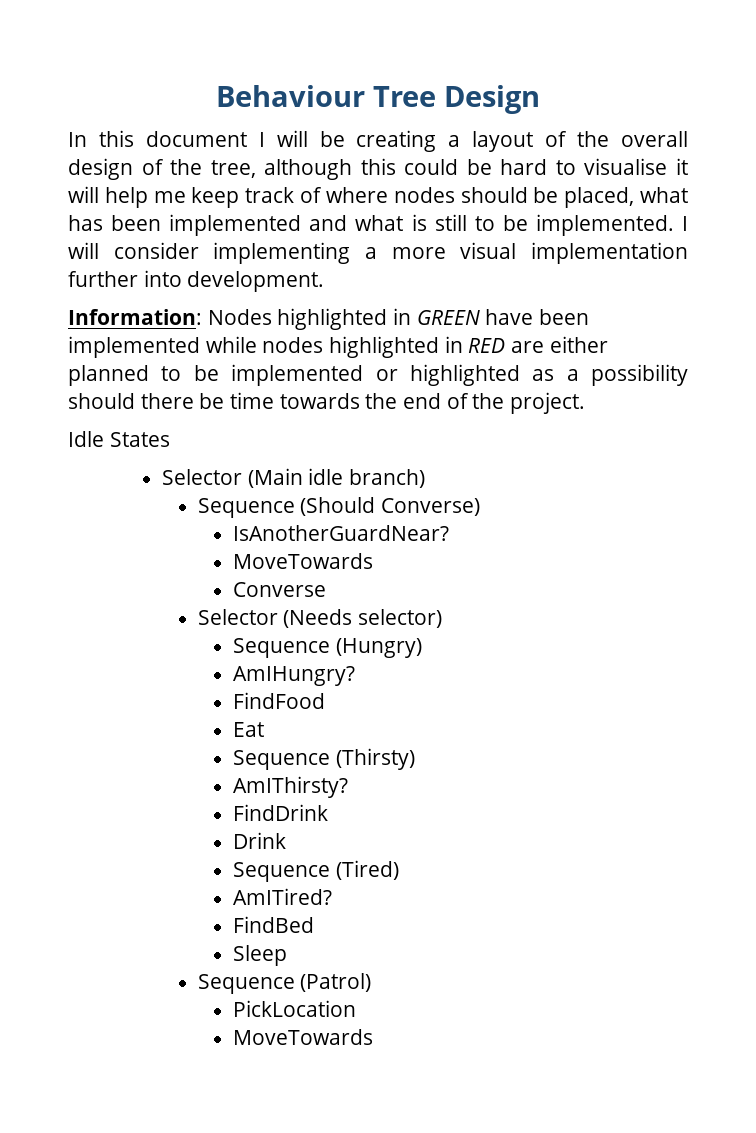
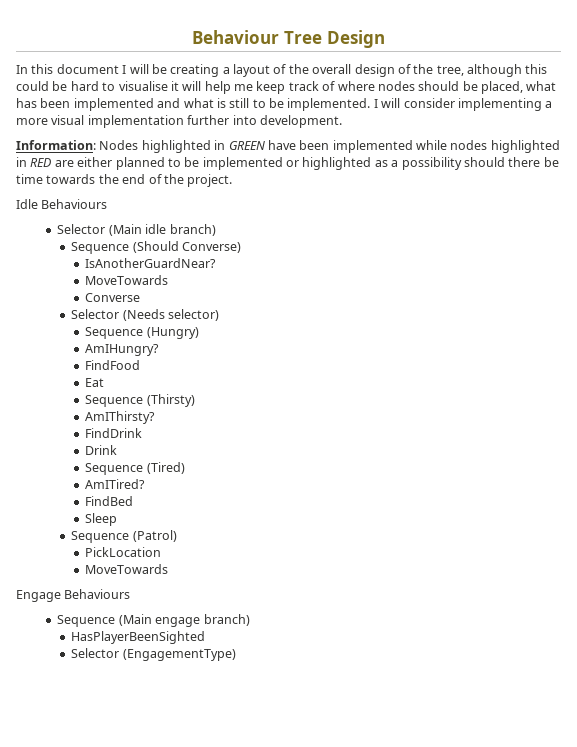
[109,432,170,447] States -> [41,199,108,209] Behaviours
(373, 1037) none -> [16,589,131,602] [57,614,250,627] [71,631,206,644] [71,648,236,661] // Engage Behaviours // Sequence (Main engage branch) // HasPlayerBeenSighted // Selector (EngagementType)

